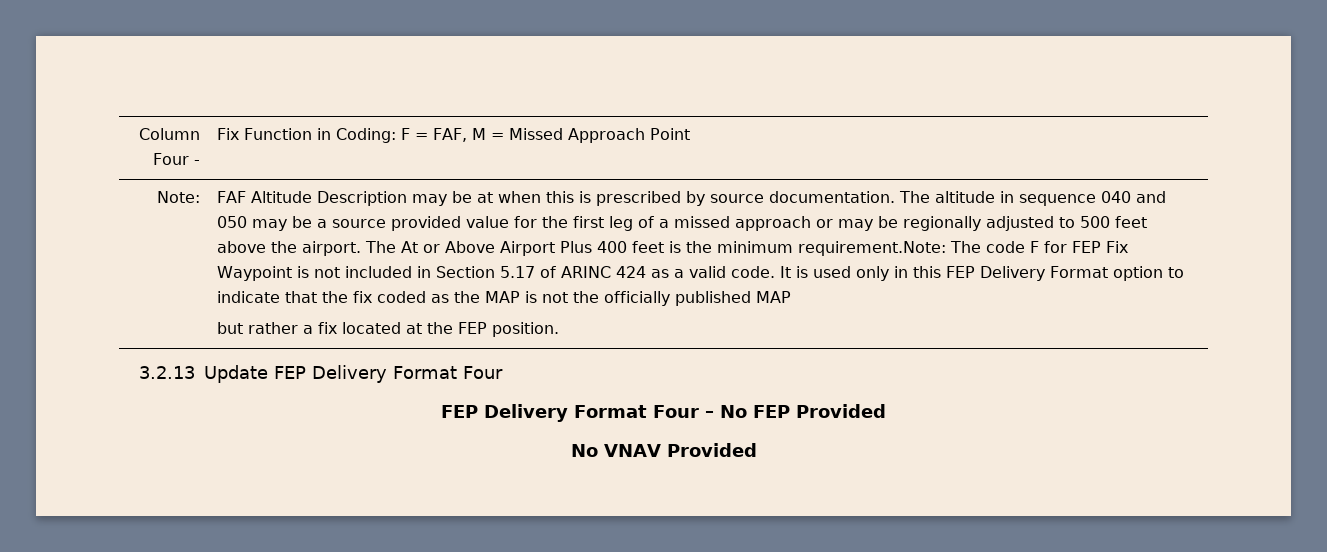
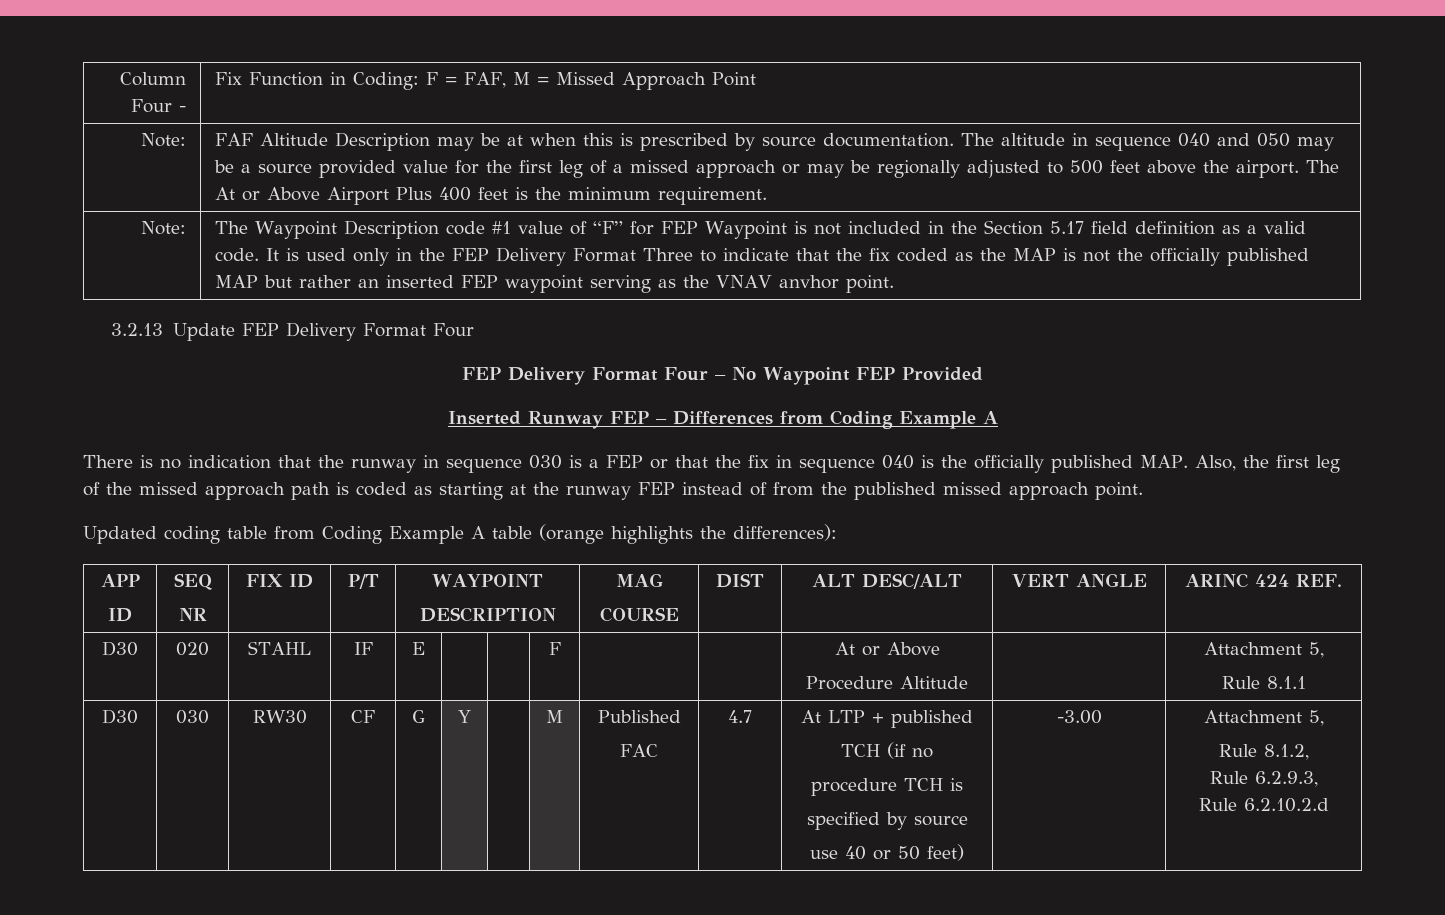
[798,241,1040,256] requirement.Note: The code F -> [658,187,768,205] [140,221,186,235] [215,220,624,239] requirement. // Note: | The Waypoint Description code #1 value of “F”
[1106,241,1129,253] Fix -> (699, 227) none
(432, 272) none -> [951,221,978,234] the
[540,266,647,278] of ARINC 424 -> [1091,221,1216,235] field definition
[913,266,1164,281] this FEP Delivery Format option -> [419,247,694,266] the FEP Delivery Format Three
(792, 297) // -> (259, 281) none
[303,322,560,337] a fix located at the FEP position. -> [358,275,895,293] an inserted FEP waypoint serving as the VNAV anvhor point.
(747, 411) none -> [763,367,851,385] Waypoint
[570,443,757,457] No VNAV Provided -> [447,410,998,429] [83,455,1340,473] [83,482,1143,500] [83,524,837,544] [100,574,140,587] [108,608,132,622] [173,573,212,590] [178,608,207,621] [246,574,313,588] [347,574,379,589] [432,574,544,587] [419,607,556,622] [615,573,663,587] [599,607,679,622] [716,573,764,588] [812,573,962,589] [1011,573,1147,587] [1185,573,1343,588] [102,641,138,656] [176,642,209,656] [248,641,312,655] [353,642,373,655] [412,642,425,655] [548,642,561,655] [834,642,940,656] [806,676,968,690] [1203,642,1324,658] [1221,676,1306,689] [102,709,138,724] [176,710,209,724] [252,710,307,724] [351,710,375,723] [412,710,425,723] [458,710,471,723] [546,710,563,723] [597,710,681,723] [620,744,659,757] [728,710,752,723] [801,710,973,728] [841,742,933,759] [811,778,963,796] [806,812,968,830] [810,844,964,861] [1056,710,1102,724] [1203,710,1324,726] [1218,744,1309,760] [1209,771,1318,787] [1198,798,1329,812] Inserted Runway FEP – Differences from Coding Example A // There is no indication that the runway in sequence 030 is a FEP or that the fix in sequence 040 is the officially published MAP. Also, the first leg of the missed approach path is coded as starting at the runway FEP instead of from the published missed approach point. // Updated coding table from Coding Example A table (orange highlights the differences): // APP // ID | SEQ // NR | FIX ID | P/T | WAYPOINT // DESCRIPTION | MAG // COURSE | DIST | ALT DESC/ALT | VERT ANGLE | ARINC 424 REF. // D30 | 020 | STAHL | IF | E | | | F | | | At or Above // Procedure Altitude | | Attachment 5, // Rule 8.1.1 // D30 | 030 | RW30 | CF | G | Y | | M | Published // FAC | 4.7 | At LTP + published // TCH (if no // procedure TCH is // specified by source // use 40 or 50 feet) | -3.00 | Attachment 5, // Rule 8.1.2, // Rule 6.2.9.3, // Rule 6.2.10.2.d

